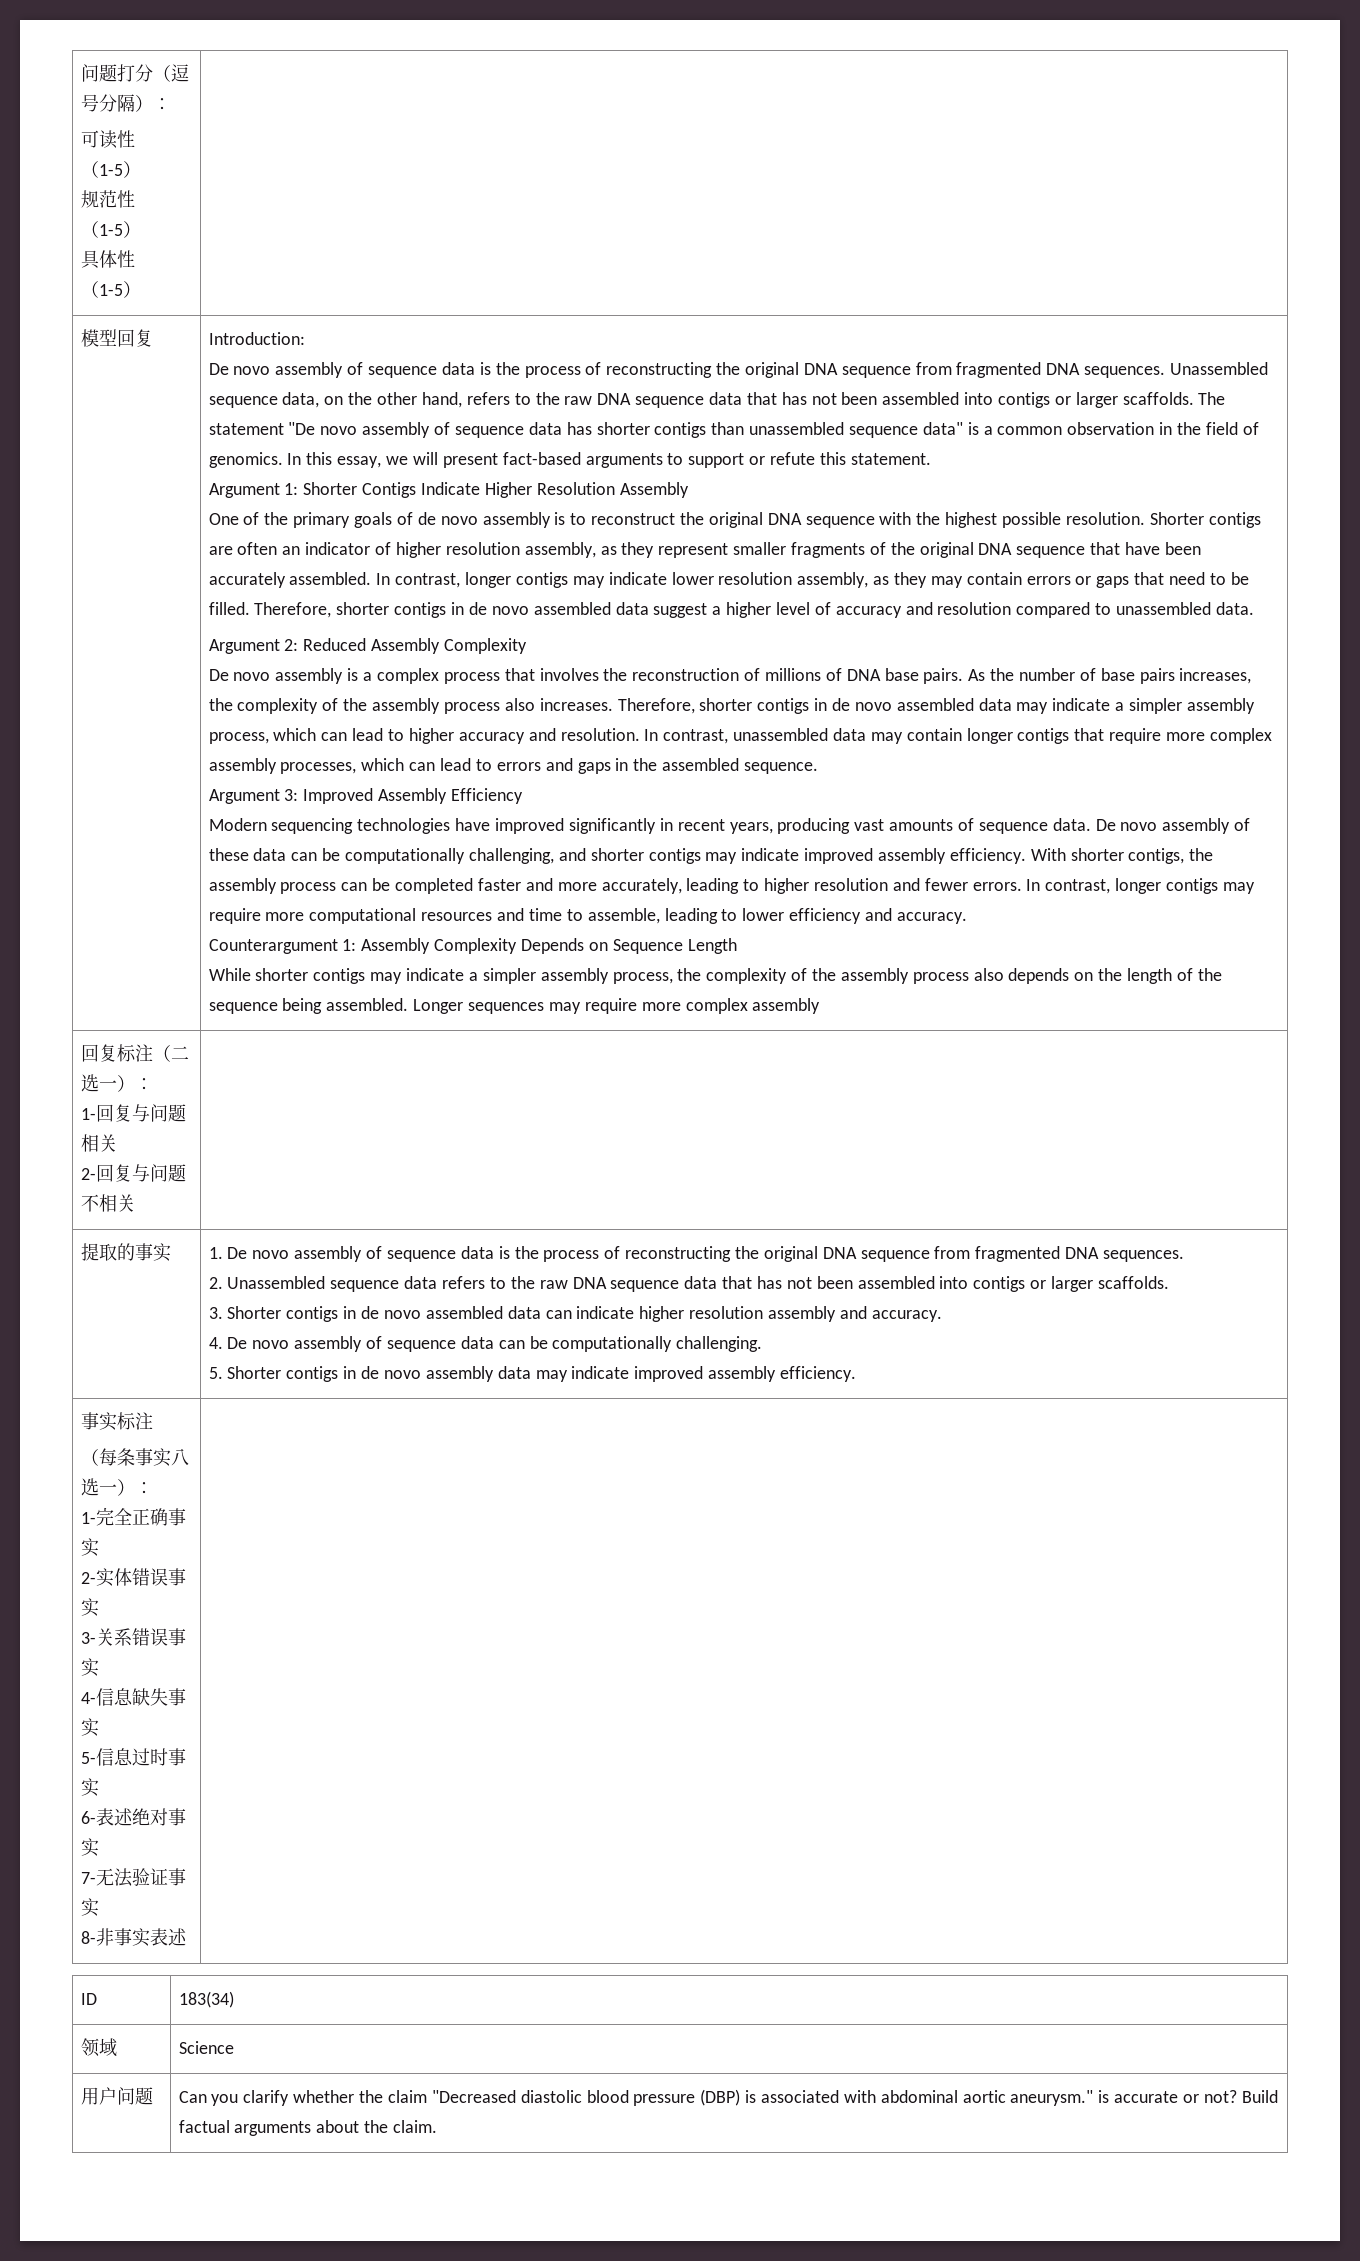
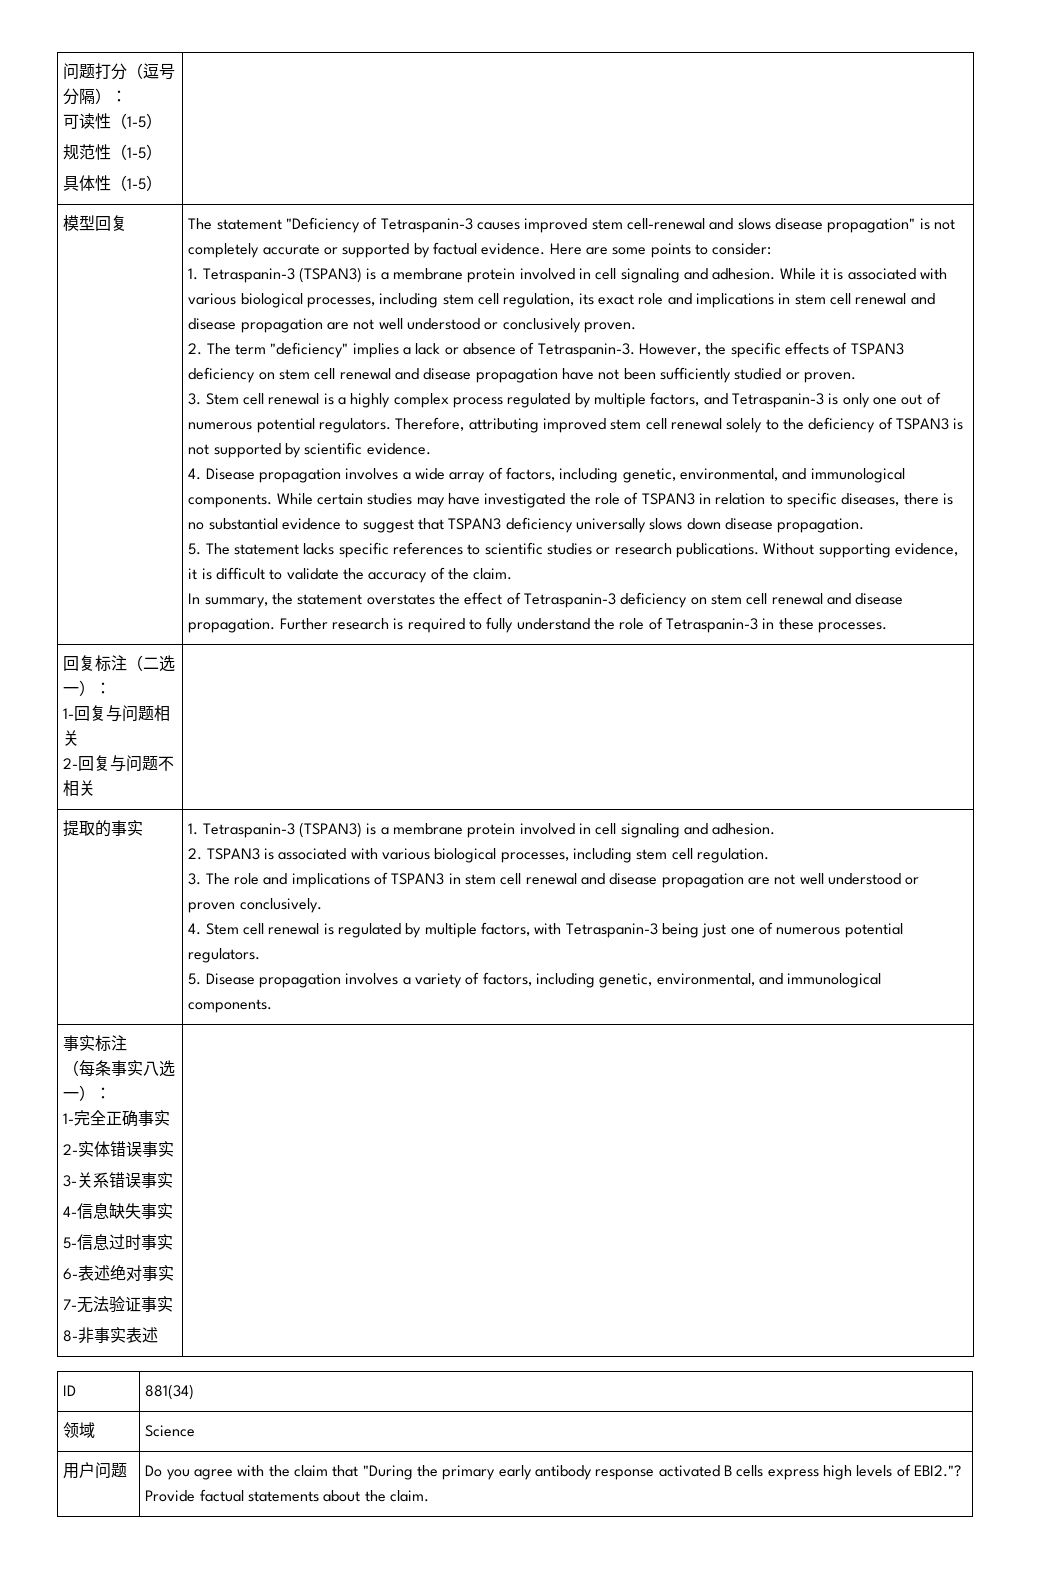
[208,332,305,345] [208,362,1268,378] [208,392,1226,408] [208,422,1259,438] [208,452,931,468] [208,482,689,498] [208,512,1261,528] [208,542,1201,558] [208,572,1249,588] [208,602,1254,618] [208,638,528,654] [208,668,1252,684] [208,698,1255,714] [208,728,1272,744] [208,758,818,774] [208,788,524,804] [208,818,1251,834] [208,848,1214,864] [208,878,1255,894] [208,908,967,924] [208,938,737,954] [208,968,1222,984] [208,998,821,1014] Introduction: // De novo assembly of sequence data is the process of reconstructing the original DNA sequence from fragmented DNA sequences. Unassembled sequence data, on the other hand, refers to the raw DNA sequence data that has not been assembled into contigs or larger scaffolds. The statement "De novo assembly of sequence data has shorter contigs than unassembled sequence data" is a common observation in the field of genomics. In this essay, we will present fact-based arguments to support or refute this statement. // Argument 1: Shorter Contigs Indicate Higher Resolution Assembly // One of the primary goals of de novo assembly is to reconstruct the original DNA sequence with the highest possible resolution. Shorter contigs are often an indicator of higher resolution assembly, as they represent smaller fragments of the original DNA sequence that have been accurately assembled. In contrast, longer contigs may indicate lower resolution assembly, as they may contain errors or gaps that need to be filled. Therefore, shorter contigs in de novo assembled data suggest a higher level of accuracy and resolution compared to unassembled data. // Argument 2: Reduced Assembly Complexity // De novo assembly is a complex process that involves the reconstruction of millions of DNA base pairs. As the number of base pairs increases, the complexity of the assembly process also increases. Therefore, shorter contigs in de novo assembled data may indicate a simpler assembly process, which can lead to higher accuracy and resolution. In contrast, unassembled data may contain longer contigs that require more complex assembly processes, which can lead to errors and gaps in the assembled sequence. // Argument 3: Improved Assembly Efficiency // Modern sequencing technologies have improved significantly in recent years, producing vast amounts of sequence data. De novo assembly of these data can be computationally challenging, and shorter contigs may indicate improved assembly efficiency. With shorter contigs, the assembly process can be completed faster and more accurately, leading to higher resolution and fewer errors. In contrast, longer contigs may require more computational resources and time to assemble, leading to lower efficiency and accuracy. // Counterargument 1: Assembly Complexity Depends on Sequence Length // While shorter contigs may indicate a simpler assembly process, the complexity of the assembly process also depends on the length of the sequence being assembled. Longer sequences may require more complex assembly -> [188,217,955,233] [188,242,772,258] [188,267,947,283] [188,293,935,308] [188,318,637,333] [188,342,904,358] [188,367,856,383] [188,392,941,408] [188,417,964,433] [188,442,431,458] [188,467,905,483] [188,492,953,508] [188,517,865,533] [188,542,958,558] [188,567,513,583] [188,592,904,608] [188,617,887,633] The statement "Deficiency of Tetraspanin-3 causes improved stem cell-renewal and slows disease propagation" is not completely accurate or supported by factual evidence. Here are some points to consider: // 1. Tetraspanin-3 (TSPAN3) is a membrane protein involved in cell signaling and adhesion. While it is associated with various biological processes, including stem cell regulation, its exact role and implications in stem cell renewal and disease propagation are not well understood or conclusively proven. // 2. The term "deficiency" implies a lack or absence of Tetraspanin-3. However, the specific effects of TSPAN3 deficiency on stem cell renewal and disease propagation have not been sufficiently studied or proven. // 3. Stem cell renewal is a highly complex process regulated by multiple factors, and Tetraspanin-3 is only one out of numerous potential regulators. Therefore, attributing improved stem cell renewal solely to the deficiency of TSPAN3 is not supported by scientific evidence. // 4. Disease propagation involves a wide array of factors, including genetic, environmental, and immunological components. While certain studies may have investigated the role of TSPAN3 in relation to specific diseases, there is no substantial evidence to suggest that TSPAN3 deficiency universally slows down disease propagation. // 5. The statement lacks specific references to scientific studies or research publications. Without supporting evidence, it is difficult to validate the accuracy of the claim. // In summary, the statement overstates the effect of Tetraspanin-3 deficiency on stem cell renewal and disease propagation. Further research is required to fully understand the role of Tetraspanin-3 in these processes.
[227,1246,1184,1262] [208,1276,1169,1292] [208,1306,942,1322] [208,1336,763,1352] [208,1366,856,1382] De novo assembly of sequence data is the process of reconstructing the original DNA sequence from fragmented DNA sequences. // 2. Unassembled sequence data refers to the raw DNA sequence data that has not been assembled into contigs or larger scaffolds. // 3. Shorter contigs in de novo assembled data can indicate higher resolution assembly and accuracy. // 4. De novo assembly of sequence data can be computationally challenging. // 5. Shorter contigs in de novo assembly data may indicate improved assembly efficiency. -> [202,822,776,838] [188,848,769,863] [188,872,920,888] [188,898,322,913] [188,922,903,938] [188,948,261,963] [188,972,882,988] [188,999,273,1013] Tetraspanin-3 (TSPAN3) is a membrane protein involved in cell signaling and adhesion. // 2. TSPAN3 is associated with various biological processes, including stem cell regulation. // 3. The role and implications of TSPAN3 in stem cell renewal and disease propagation are not well understood or proven conclusively. // 4. Stem cell renewal is regulated by multiple factors, with Tetraspanin-3 being just one of numerous potential regulators. // 5. Disease propagation involves a variety of factors, including genetic, environmental, and immunological components.
[178,1991,234,2008] 183(34) -> [145,1384,195,1400] 881(34)
[178,2089,1278,2106] [178,2120,312,2136] Can you clarify whether the claim "Decreased diastolic blood pressure (DBP) is associated with abdominal aortic aneurysm." is accurate or not? Build factual arguments -> [145,1464,961,1480] [145,1489,320,1502] Do you agree with the claim that "During the primary early antibody response activated B cells express high levels of EBI2."? Provide factual statements

